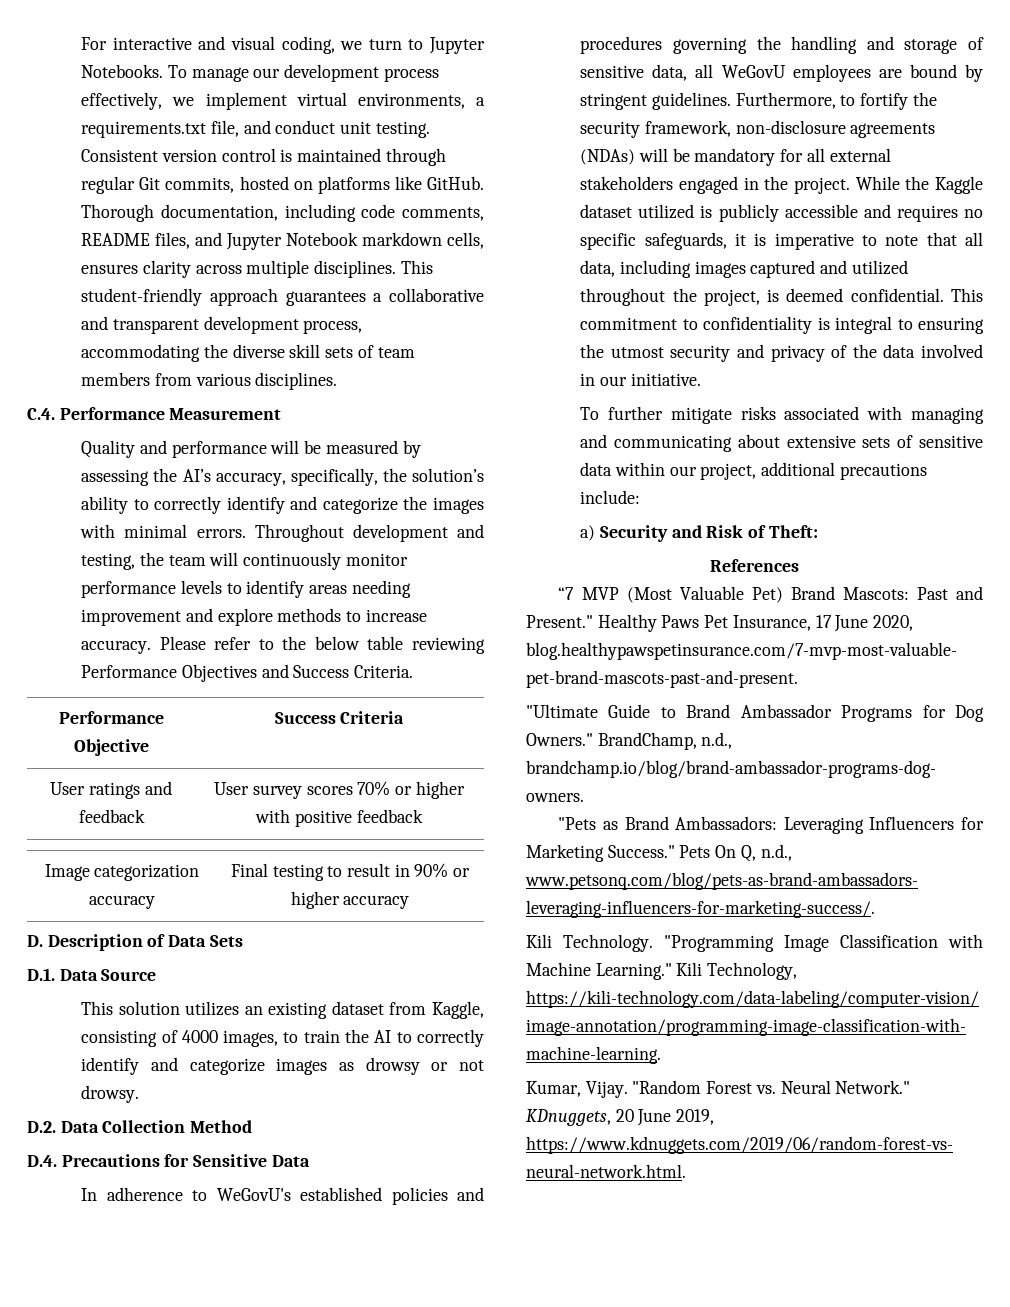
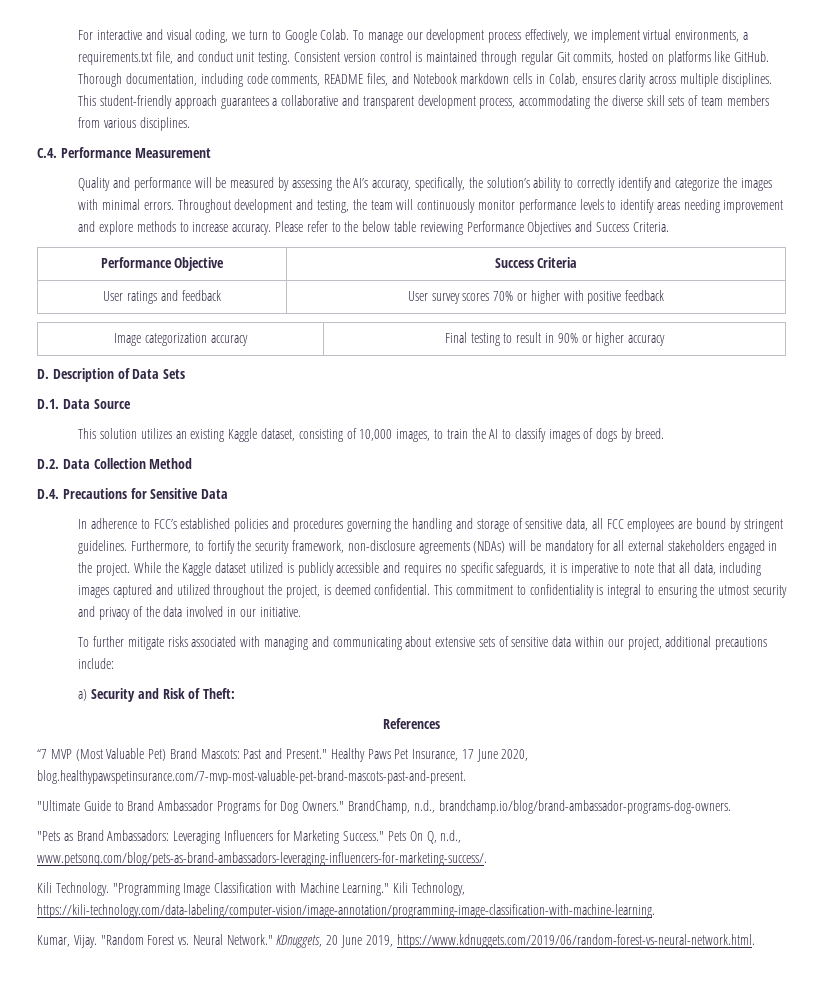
[429,37,485,54] [81,64,164,78] Jupyter Notebooks. -> [284,29,350,43] Google Colab.
[226,233,283,250] Jupyter -> (409, 78) none
[447,232,485,249] cells, -> [513,73,578,86] cells in Colab,
[331,1001,484,1019] dataset from Kaggle, -> [228,428,296,442] Kaggle dataset,
[181,1030,218,1043] 4000 -> [359,429,393,441] 10,000
[417,1029,484,1047] [81,1057,485,1075] [81,1085,140,1103] correctly identify and categorize images as drowsy or not drowsy. -> [514,428,664,442] classify images of dogs by breed.
[216,1188,291,1201] WeGovU's -> [153,519,177,529] FCC’s
[721,65,786,78] WeGovU -> [606,519,624,529] FCC

